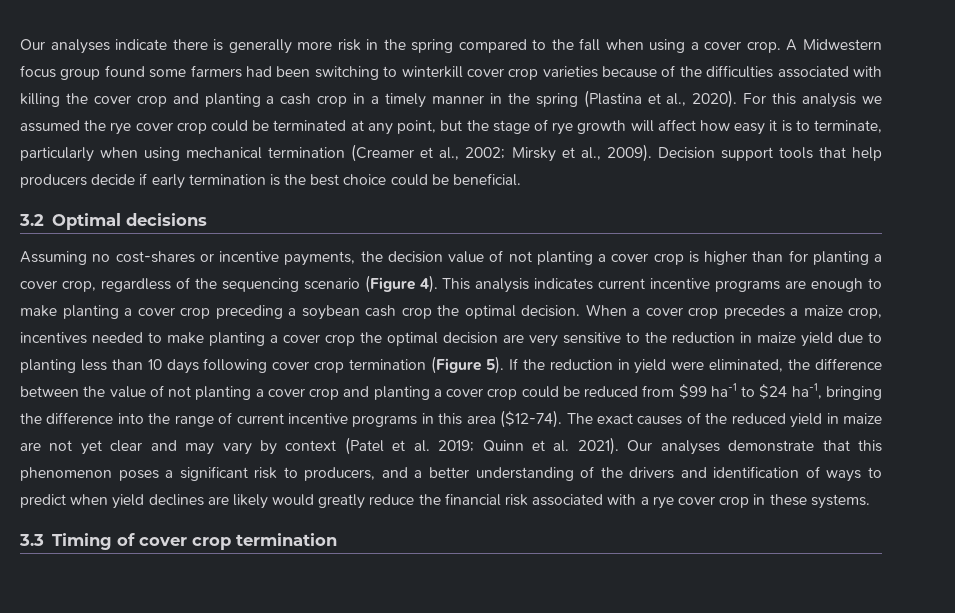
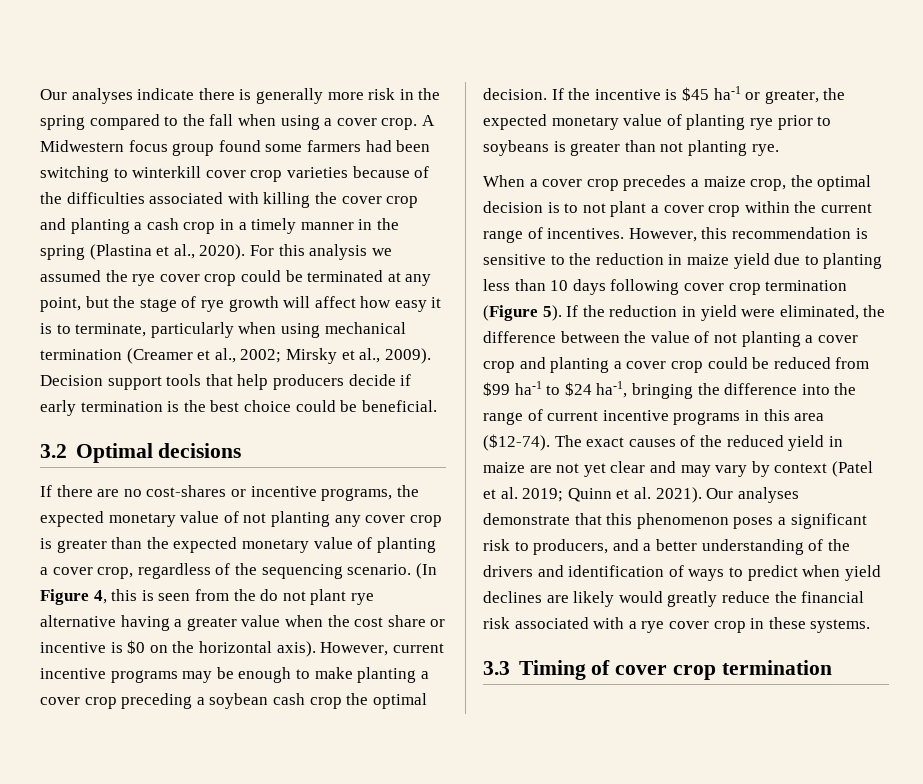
[20,251,87,265] Assuming -> [40,485,120,497] If there are
[284,250,606,266] payments, the decision value of not planting a -> [321,485,419,501] [40,511,361,527] programs, the expected monetary value of not planting any
[704,250,808,265] higher than for -> [56,537,373,553] greater than the expected monetary value of
[303,275,807,293] scenario (Figure 4). This analysis indicates current incentive programs are -> [347,563,437,579] [40,589,374,605] [40,615,446,631] [40,640,444,657] [40,667,234,683] scenario. (In Figure 4, this is seen from the do not plant rye alternative having a greater value when the cost share or incentive is $0 on the horizontal axis). However, current incentive programs may be
(580, 311) none -> [551,86,846,104] [483,114,832,130] [483,140,779,156] If the incentive is $45 ha-1 or greater, the expected monetary value of planting rye prior to soybeans is greater than not planting rye. //
[20,332,558,347] incentives needed to make planting a cover crop the optimal decision are very -> [790,175,872,191] [483,201,872,217] [483,227,868,243] the optimal decision is to not plant a cover crop within the current range of incentives. However, this recommendation is

